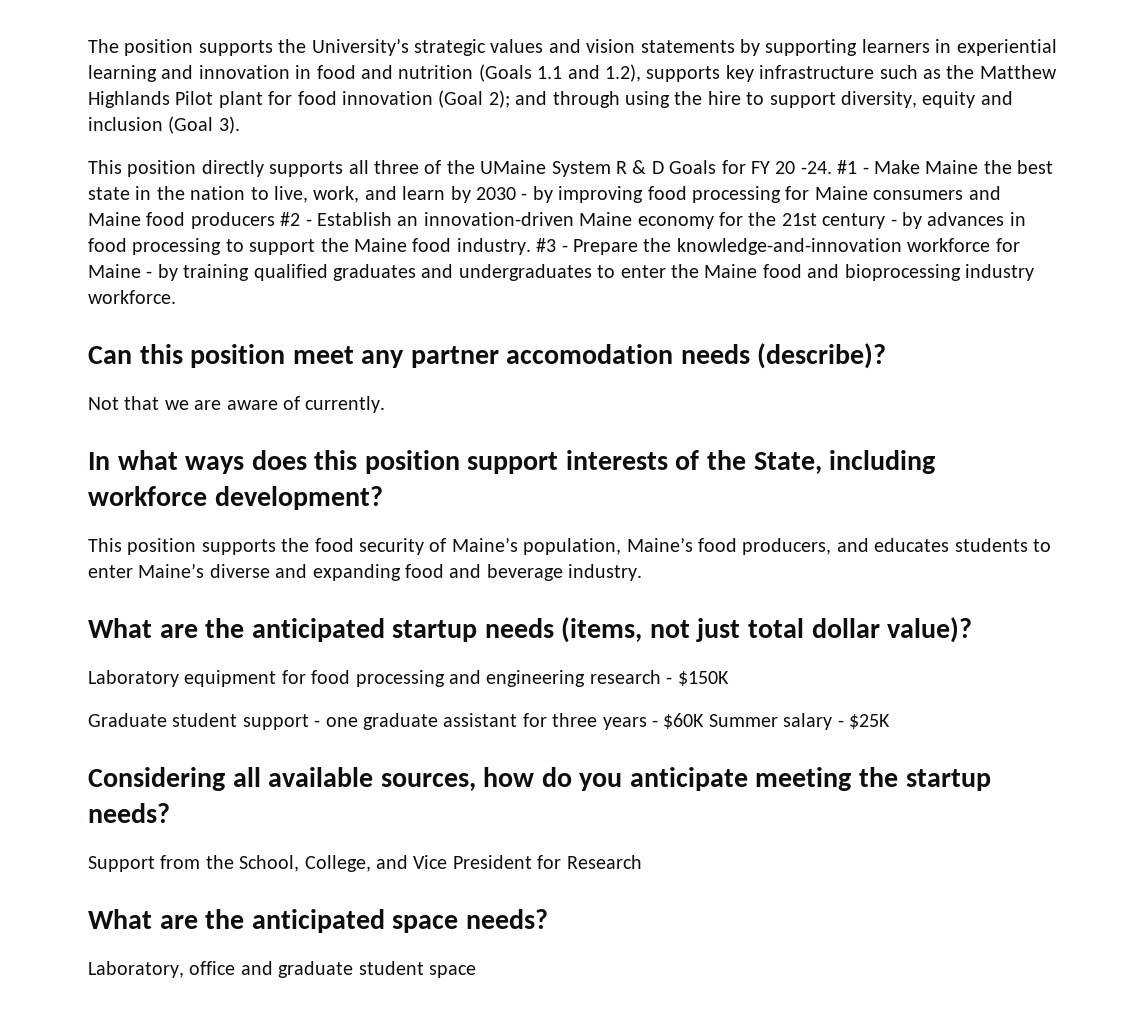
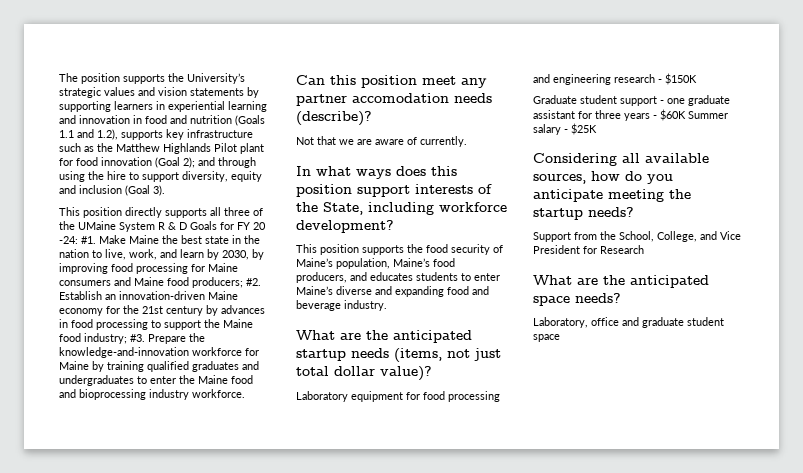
[800,160,869,174] -24. #1 - -> [59,236,96,244] -24: #1.
[475,187,528,200] 2030 - -> [222,250,249,260] 2030,
[190,212,312,229] producers #2 - -> [192,277,261,288] producers; #2.
[890,219,897,226] - -> (203, 311) none
[456,238,568,255] industry. #3 - -> [84,333,145,344] industry; #3.
[146,271,153,278] - -> (89, 365) none

